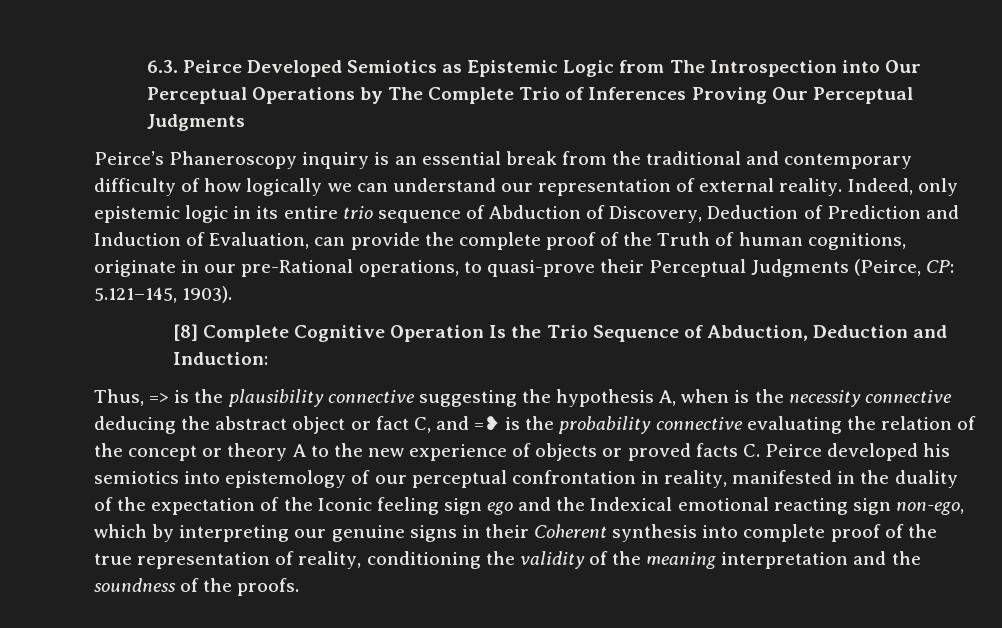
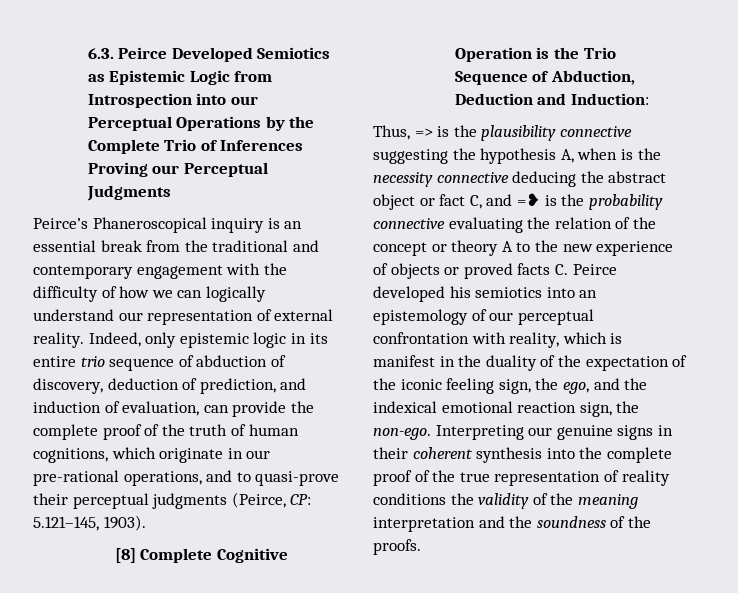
[669,60,705,73] The -> (273, 76) none
[884,60,921,73] Our -> [230,96,258,105] our
[387,87,423,100] The -> [289,116,315,128] the
[771,87,808,100] Our -> [152,165,180,174] our
[169,151,298,169] Phaneroscopy -> [92,217,207,233] Phaneroscopical
(913, 161) none -> [136,263,287,279] engagement with the
[246,178,323,196] logically -> (150, 292) none
(388, 187) none -> [205,286,266,302] logically
[489,205,959,223] [94,232,310,249] Abduction of Discovery, Deduction of Prediction and Induction of Evaluation, -> [196,355,286,367] [33,378,307,394] [33,401,200,416] abduction of discovery, deduction of prediction, and induction of evaluation,
[657,232,711,246] Truth -> [189,424,228,436] truth
(906, 241) none -> [111,447,156,459] which
[241,259,459,277] pre-Rational operations, -> [33,470,233,486] pre-rational operations, and
[649,259,850,277] Perceptual Judgments -> [72,493,228,509] perceptual judgments
[489,325,507,338] Is -> [536,47,550,59] is
(221, 477) none -> [579,290,598,298] an
[640,470,833,488] in reality, manifested -> [471,332,623,348] [373,355,435,367] with reality, which is manifest
[317,497,964,515] [94,524,290,542] Iconic feeling sign ego and the Indexical emotional reacting sign non-ego, which by interpreting -> [400,378,648,394] [373,401,640,417] [373,425,524,440] iconic feeling sign, the ego, and the indexical emotional reaction sign, the non-ego. Interpreting
[534,524,608,538] Coherent -> [412,447,473,459] coherent
(739, 531) none -> [579,447,603,459] the
[298,551,481,569] reality, conditioning -> [621,470,670,486] [373,493,446,505] reality conditions

